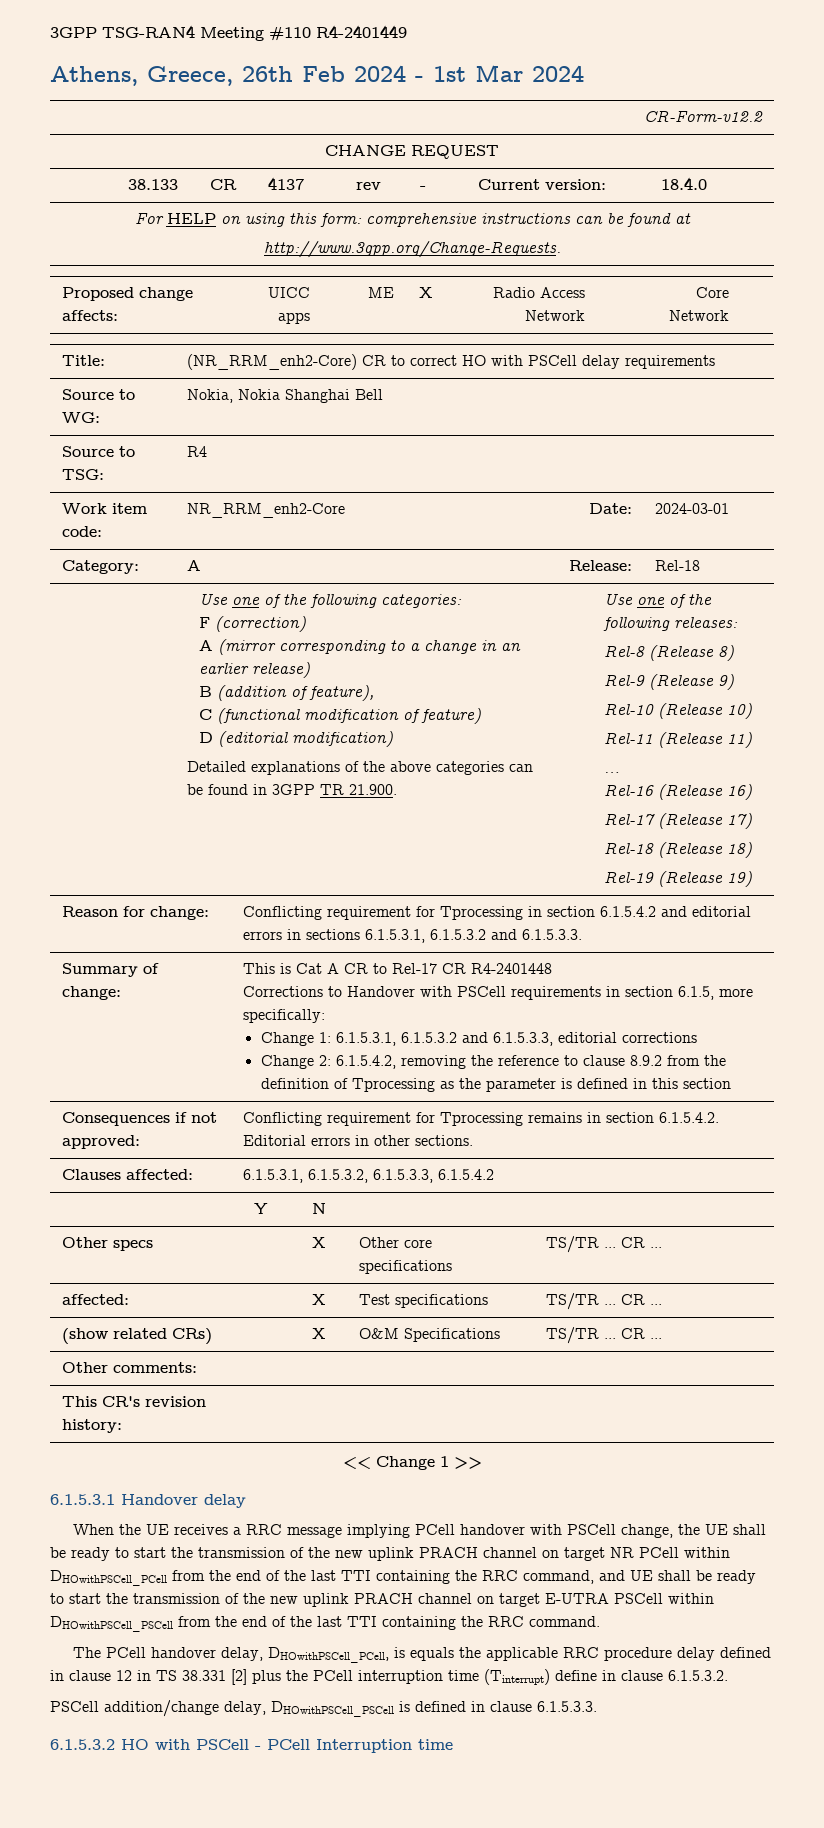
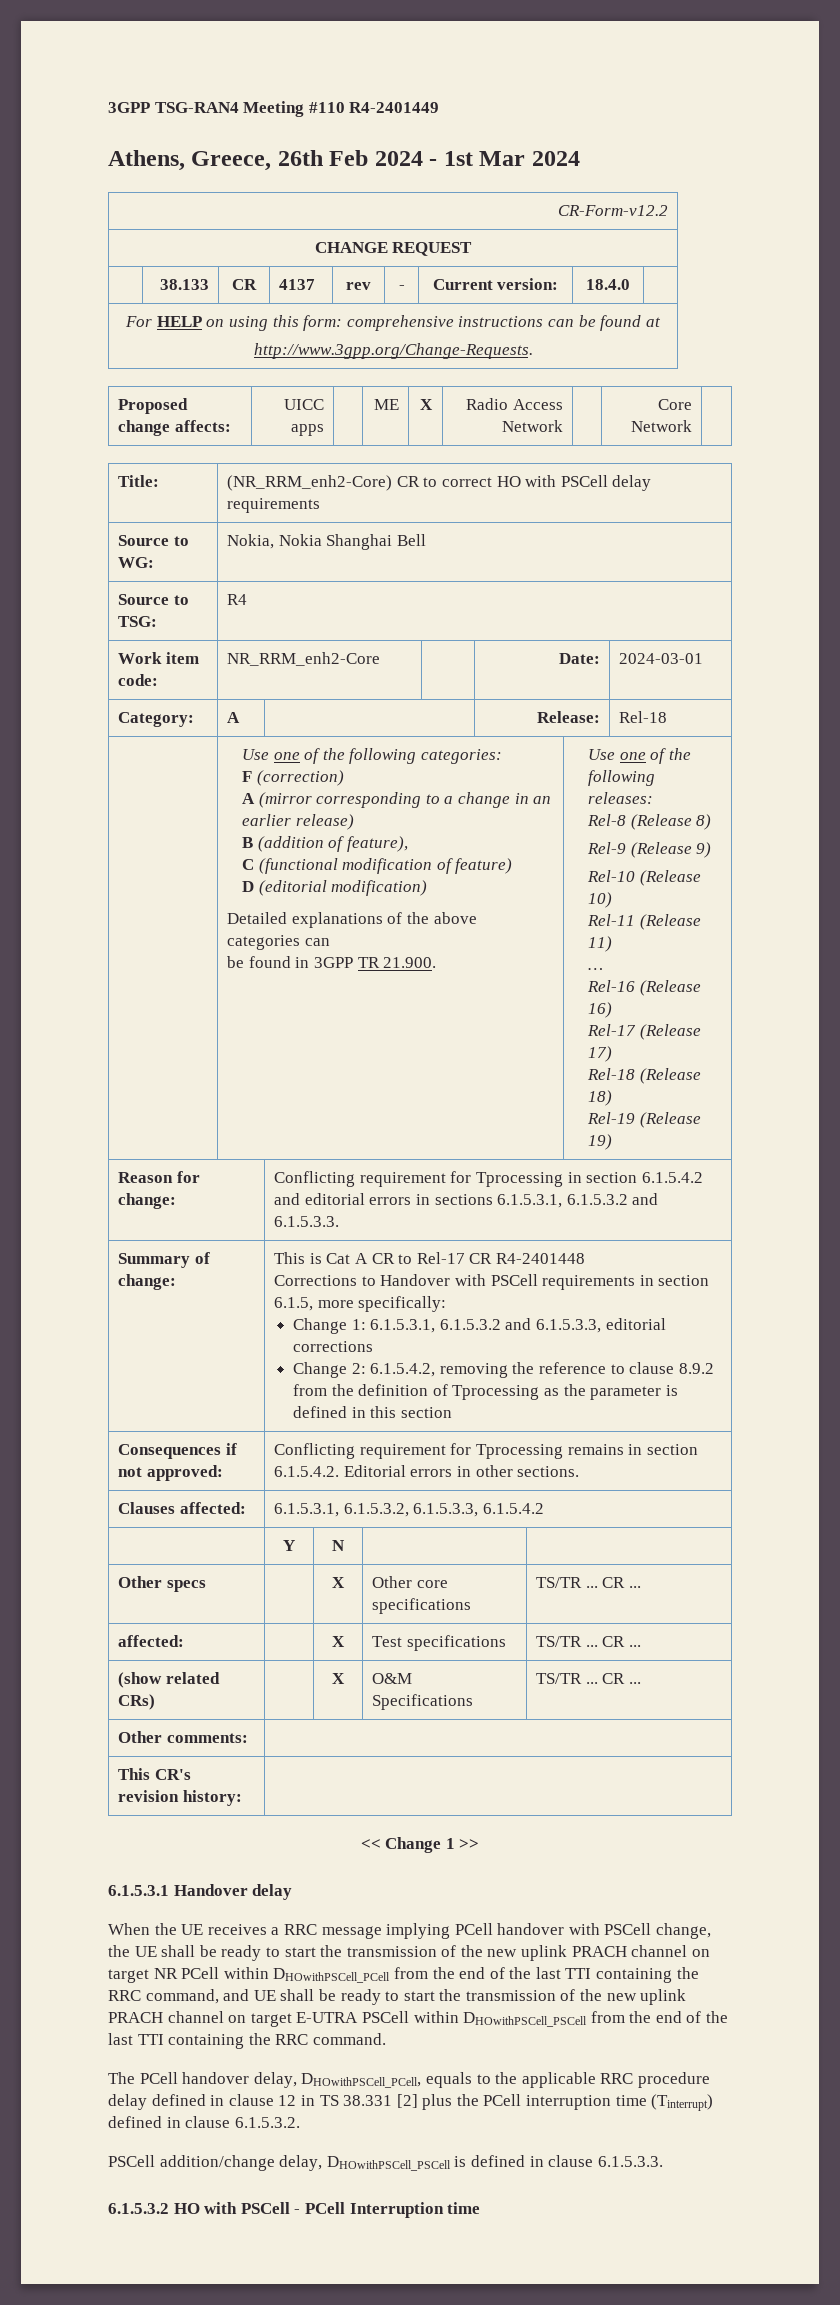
[393,1647,454,1661] is equals -> [425,2072,491,2088] equals to
[555,1670,597,1681] define -> [108,2116,162,2128] defined

